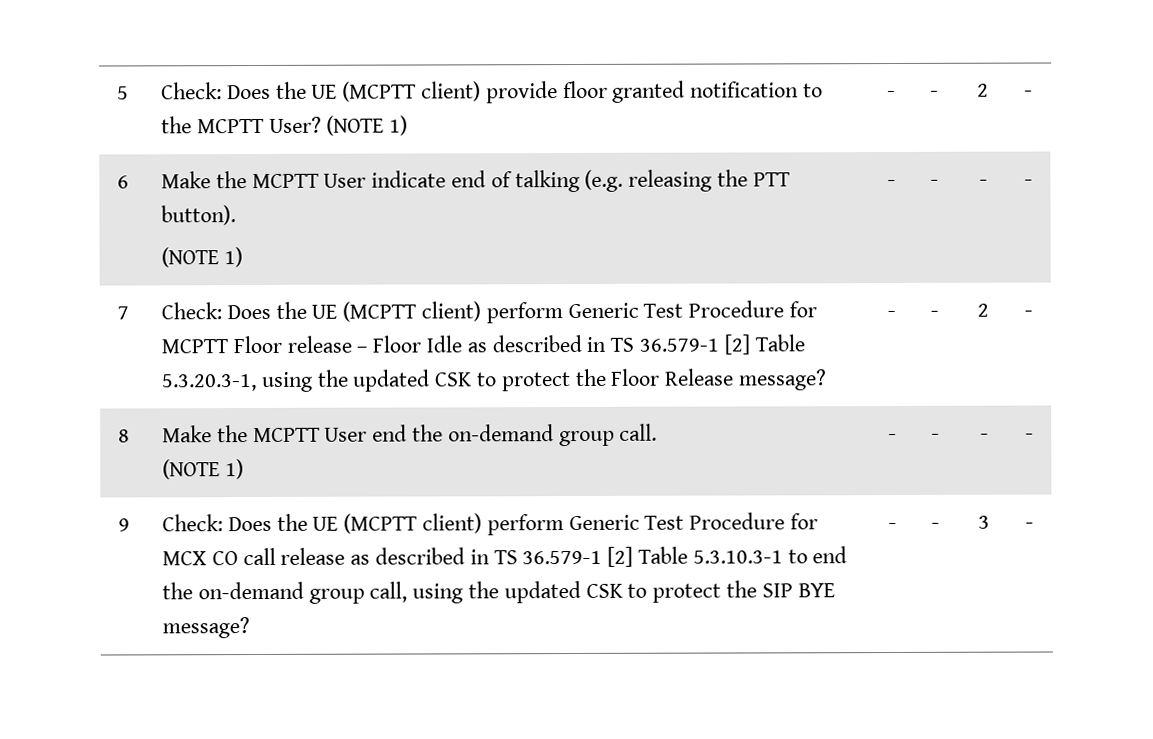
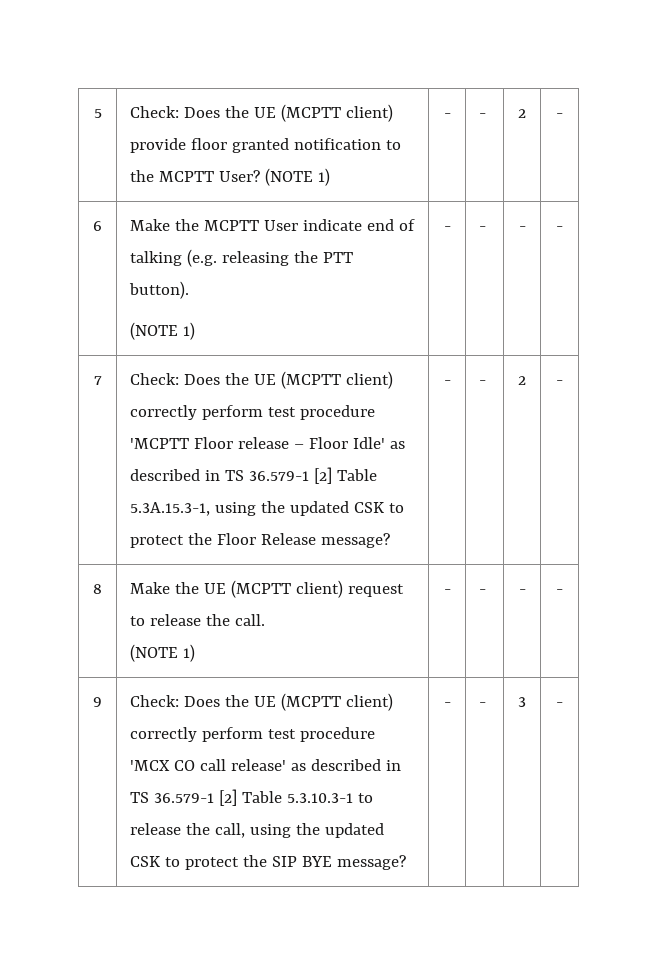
[485,300,817,324] [160,339,228,354] perform Generic Test Procedure for MCPTT -> [130,405,376,420] [130,438,190,449] correctly perform test procedure 'MCPTT
[425,334,805,355] [161,374,257,392] Idle as described in TS 36.579-1 [2] Table 5.3.20.3-1, -> [353,437,406,449] [130,467,378,484] [130,502,211,516] Idle' as described in TS 36.579-1 [2] Table 5.3A.15.3-1,
[252,424,615,447] MCPTT User end the on-demand group -> [204,580,405,598] [130,614,231,626] UE (MCPTT client) request to release the
[486,512,818,536] [161,551,207,566] perform Generic Test Procedure for MCX -> [130,727,376,742] [130,760,171,771] correctly perform test procedure 'MCX
[280,547,346,565] release -> [231,759,287,771] release'
[812,546,848,564] [161,581,365,604] end the on-demand group -> [130,823,211,835] release the

